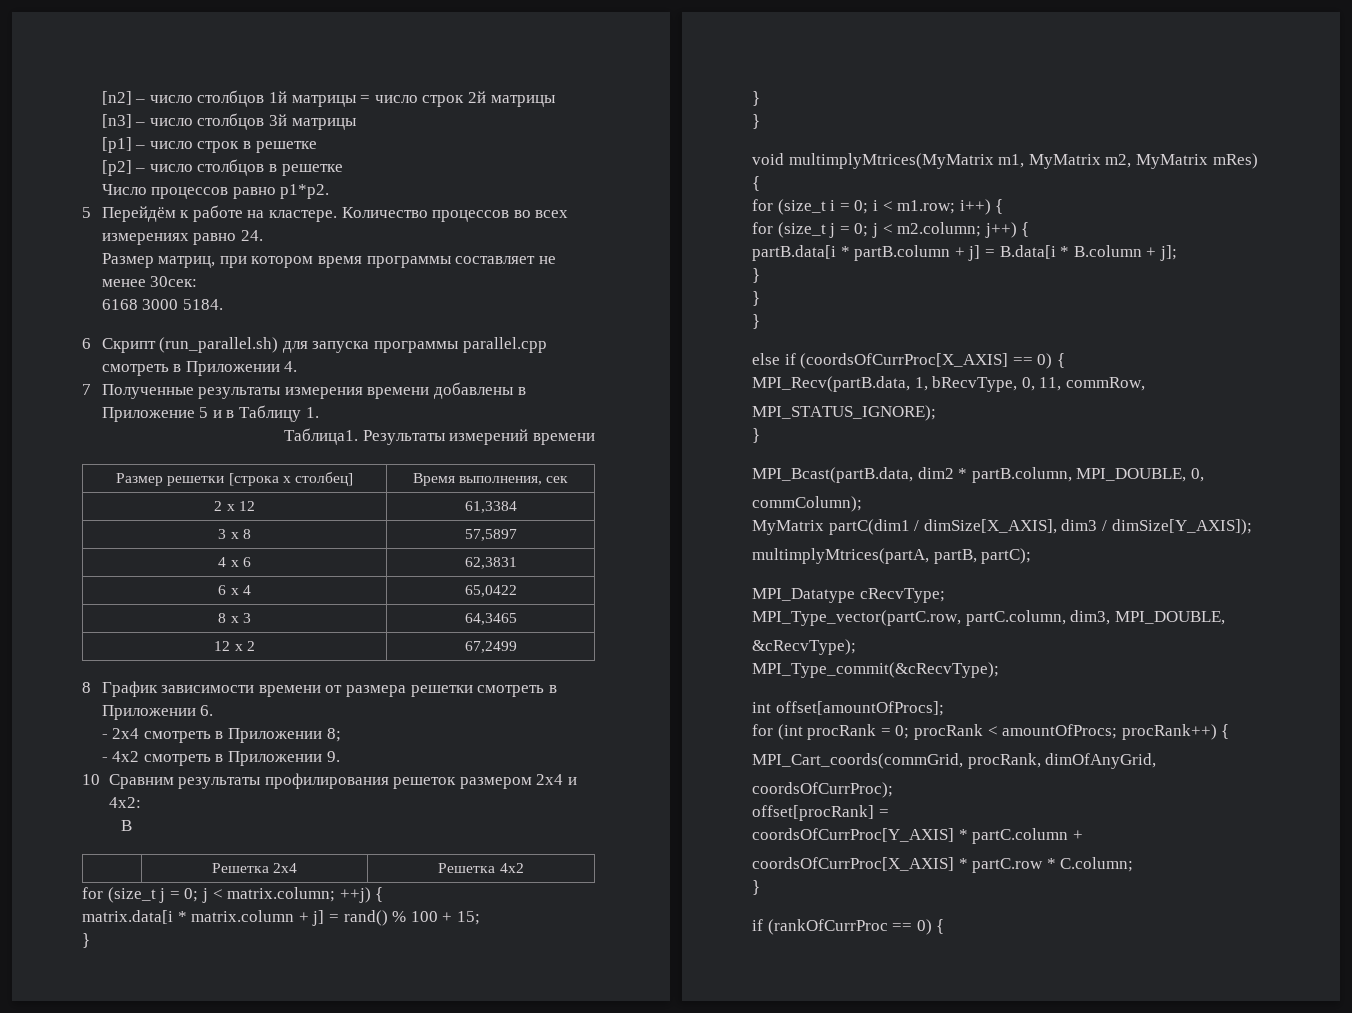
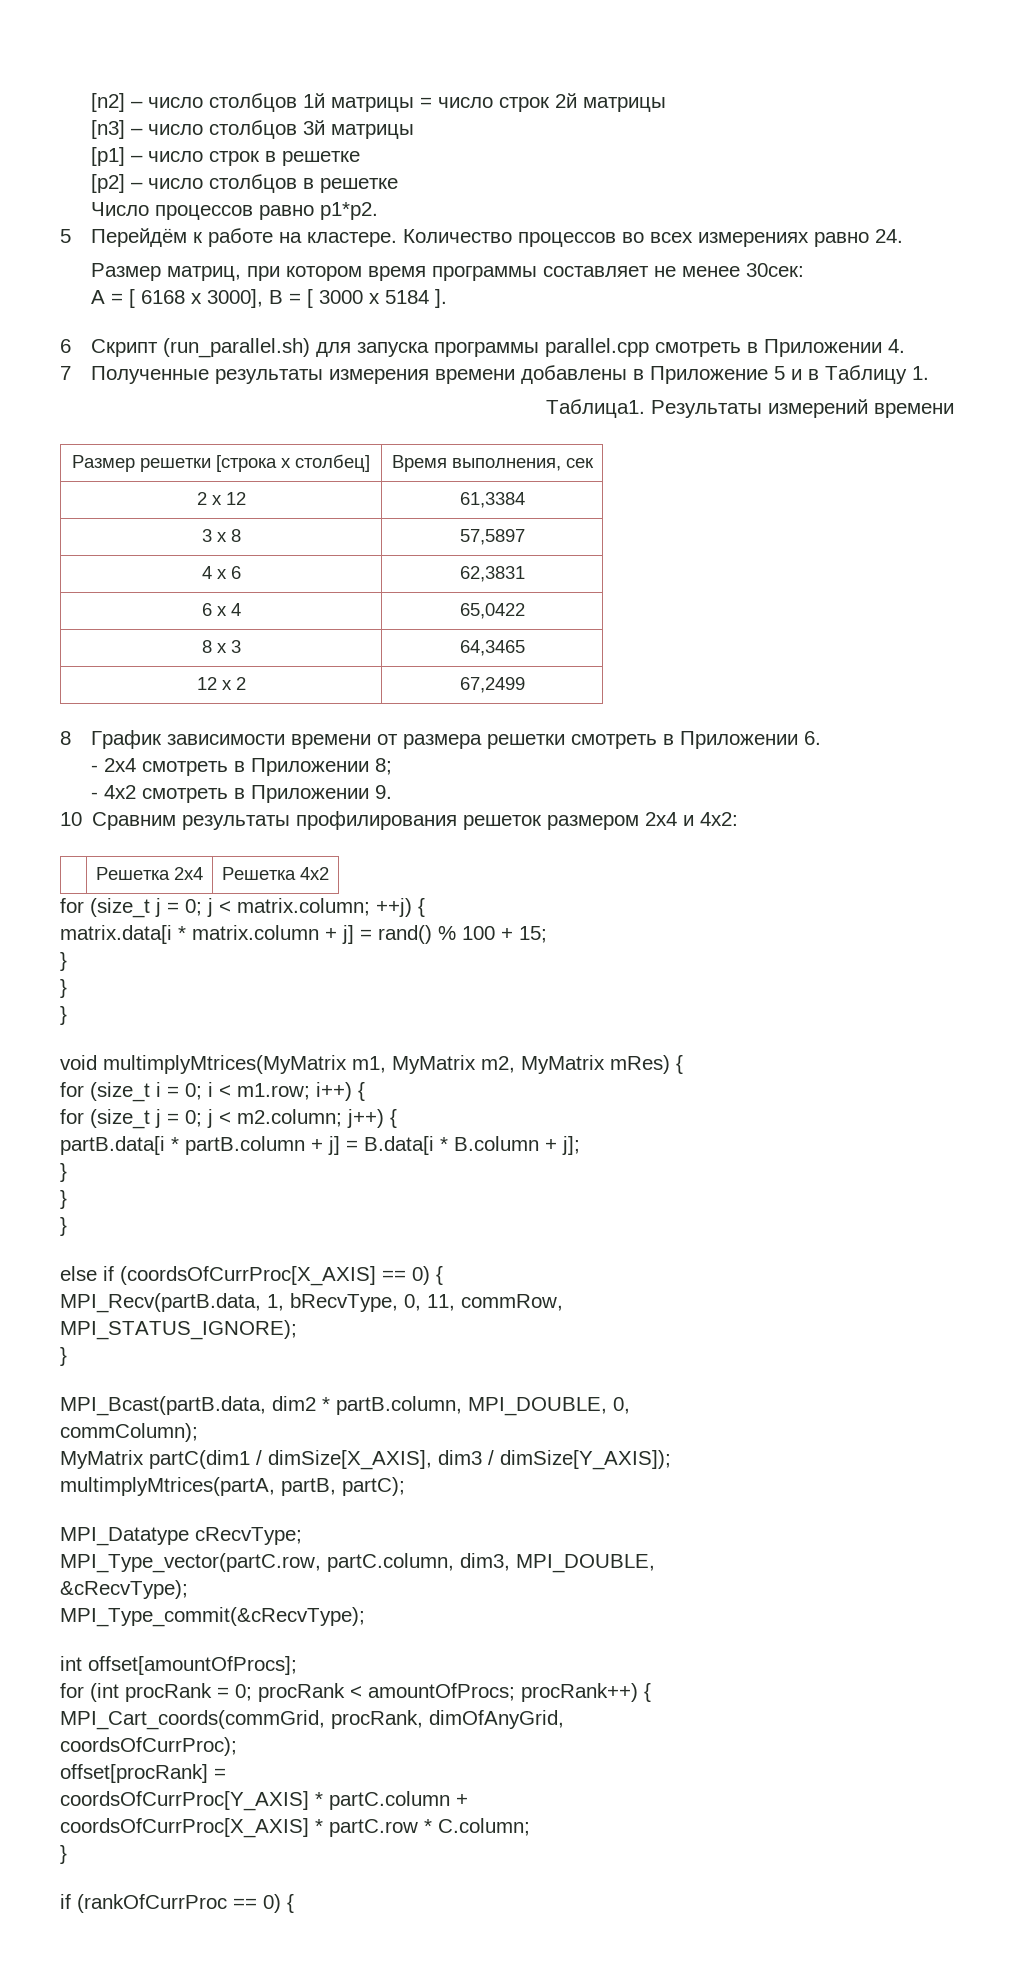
[101,299,223,310] 6168 3000 5184. -> [90,289,447,308] A = [ 6168 x 3000], B = [ 3000 x 5184 ].
[121,820,133,831] // В -> (739, 819) none

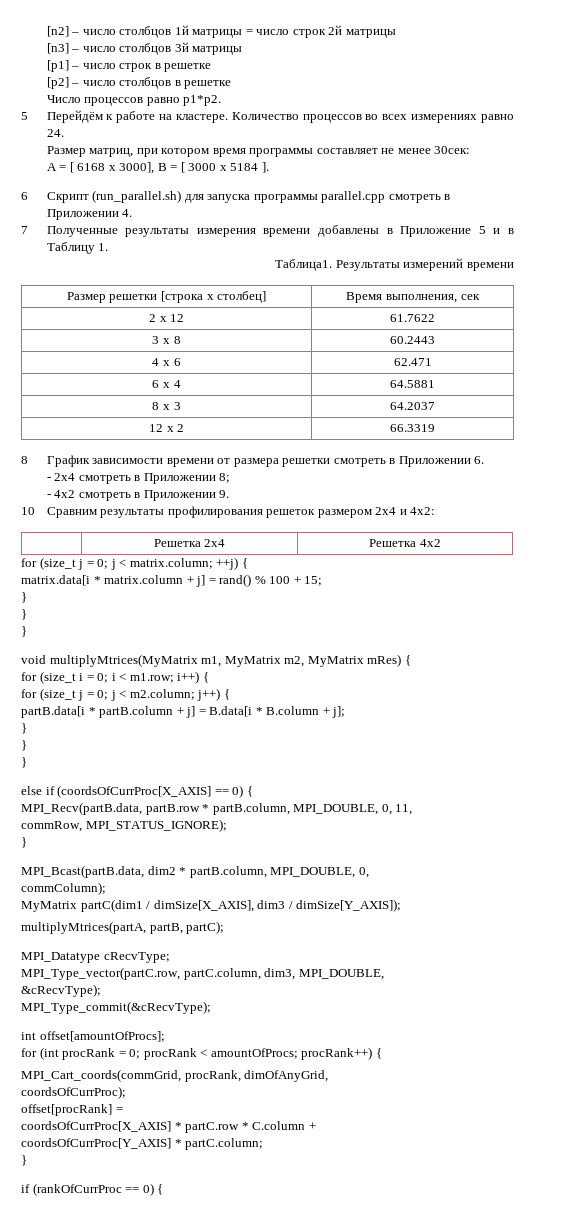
[459,492,525,508] 61,3384 -> [390,314,435,322] 61.7622
[459,529,525,545] 57,5897 -> [390,336,435,344] 60.2443
[459,566,525,582] 62,3831 -> [393,358,432,366] 62.471
[459,603,525,619] 65,0422 -> [390,380,435,388] 64.5881
[459,640,525,656] 64,3465 -> [390,402,435,410] 64.2037
[459,677,525,693] 67,2499 -> [390,424,435,432] 66.3319
[103,1055,347,1074] multimplyMtrices(MyMatrix -> [49,654,198,667] multiplyMtrices(MyMatrix
[267,1293,398,1312] 1, bRecvType, -> [145,803,379,815] partB.row * partB.column, MPI_DOUBLE,
(455, 1302) none -> (413, 809) //
(563, 1302) // -> (82, 826) none
[60,1477,275,1496] multimplyMtrices(partA, -> [21,921,146,934] multiplyMtrices(partA,
[60,1791,468,1811] // coordsOfCurrProc[Y_AXIS] * partC.column + -> (123, 1110) none
[438,1818,530,1836] C.column; -> [252,1121,316,1130] [21,1138,264,1150] C.column + // coordsOfCurrProc[Y_AXIS] * partC.column;

